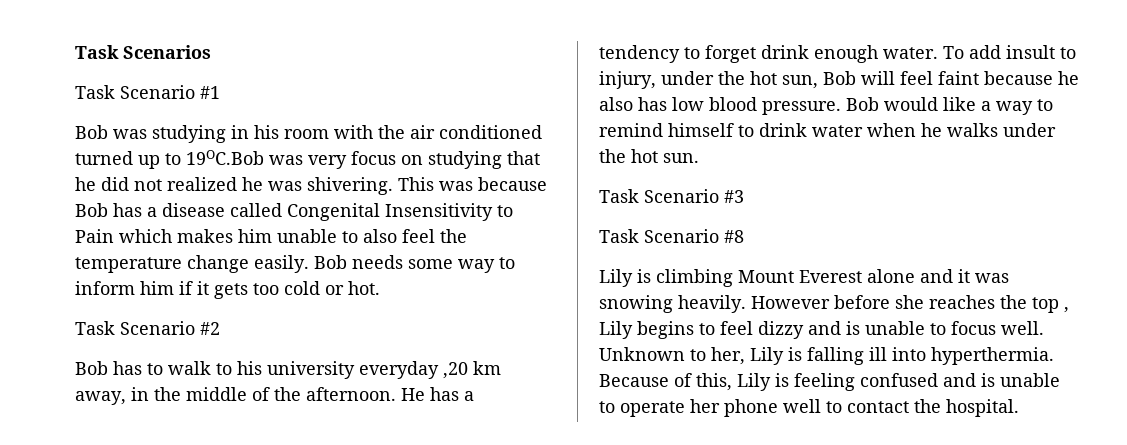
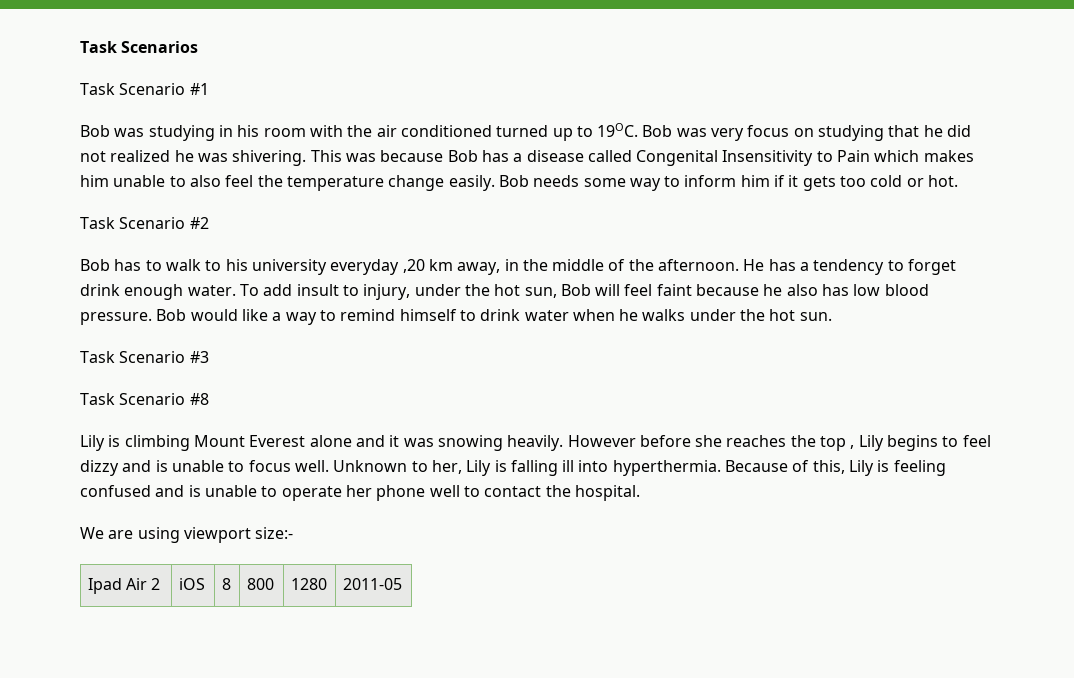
[186,150,264,165] 19OC.Bob -> [597,123,673,137] 19OC. Bob
(1019, 408) none -> [80,527,294,543] [87,578,161,594] [178,578,205,590] [221,578,231,590] [246,578,274,590] [290,578,327,590] [342,578,402,590] // We are using viewport size:- // Ipad Air 2 | iOS | 8 | 800 | 1280 | 2011-05

